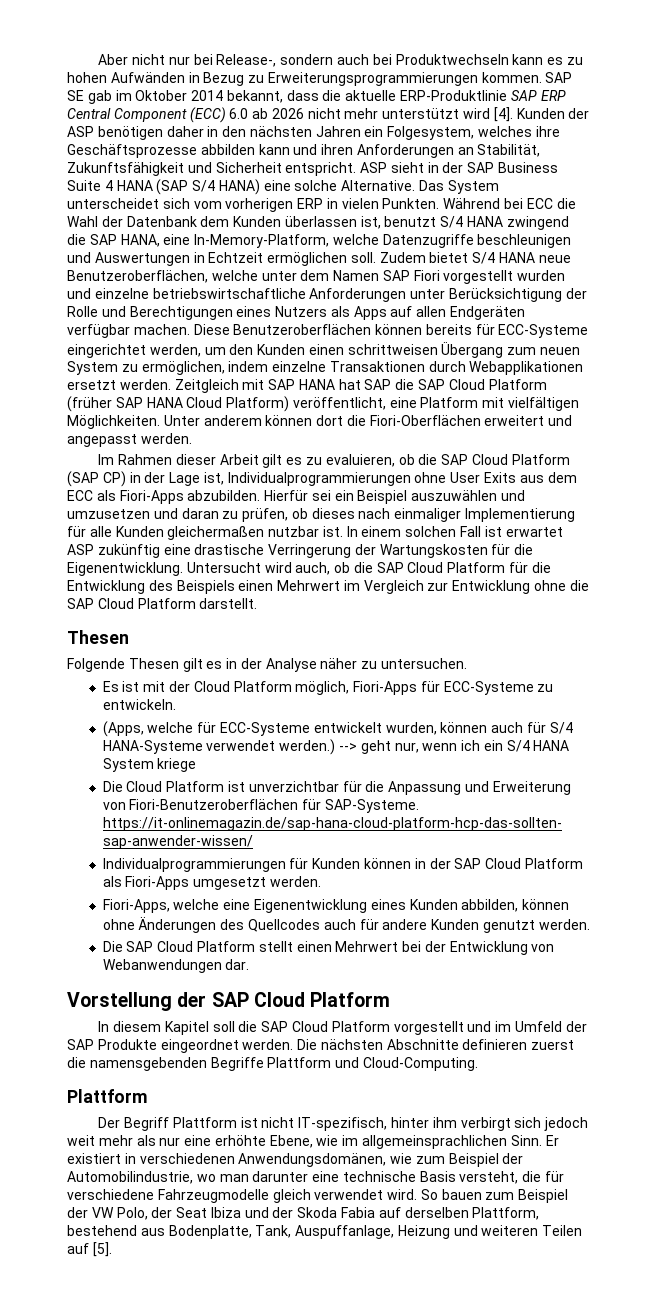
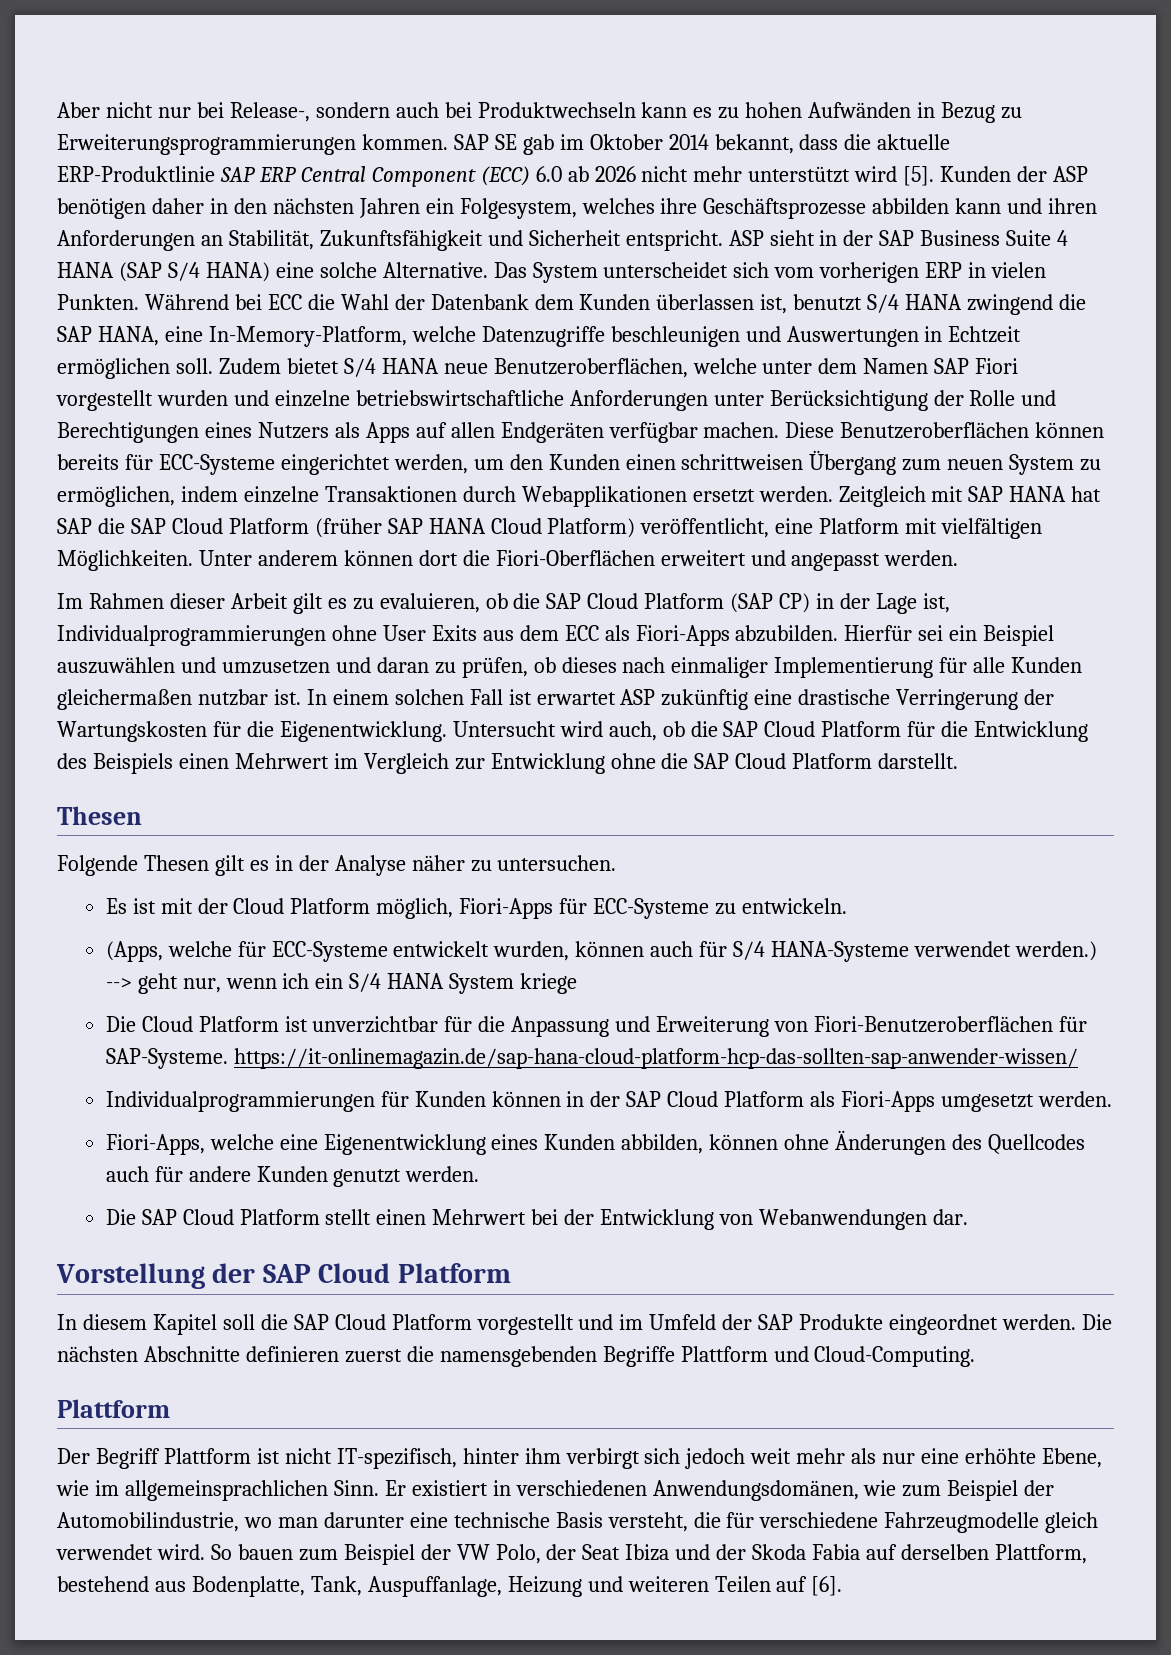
[493,107,513,122] [4]. -> [903,166,935,186] [5].
[92,1242,112,1257] [5]. -> [811,1576,843,1596] [6].

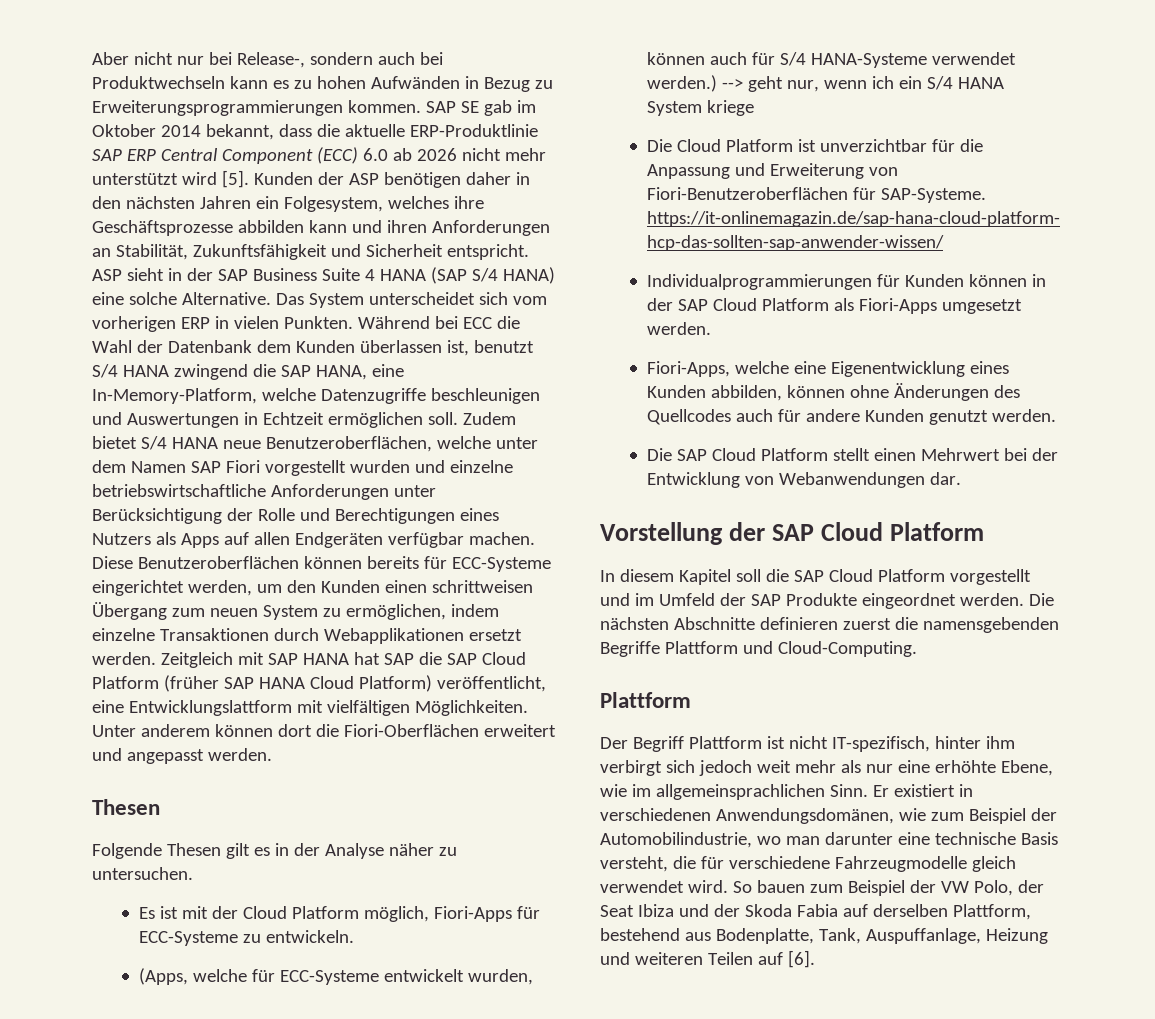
[819,518,900,534] Platform -> [128,700,292,716] Entwicklungslattform
[57,593,950,614] [57,625,1055,646] [57,657,1083,678] [57,689,1055,710] [57,721,1089,742] [57,753,959,774] // Im Rahmen dieser Arbeit gilt es zu evaluieren, ob die SAP Cloud Platform (SAP CP) in der Lage ist, Individualprogrammierungen ohne User Exits aus dem ECC als Fiori-Apps abzubilden. Hierfür sei ein Beispiel auszuwählen und umzusetzen und daran zu prüfen, ob dieses nach einmaliger Implementierung für alle Kunden gleichermaßen nutzbar ist. In einem solchen Fall ist erwartet ASP zukünftig eine drastische Verringerung der Wartungskosten für die Eigenentwicklung. Untersucht wird auch, ob die SAP Cloud Platform für die Entwicklung des Beispiels einen Mehrwert im Vergleich zur Entwicklung ohne die SAP Cloud Platform darstellt. -> (272, 754) none

